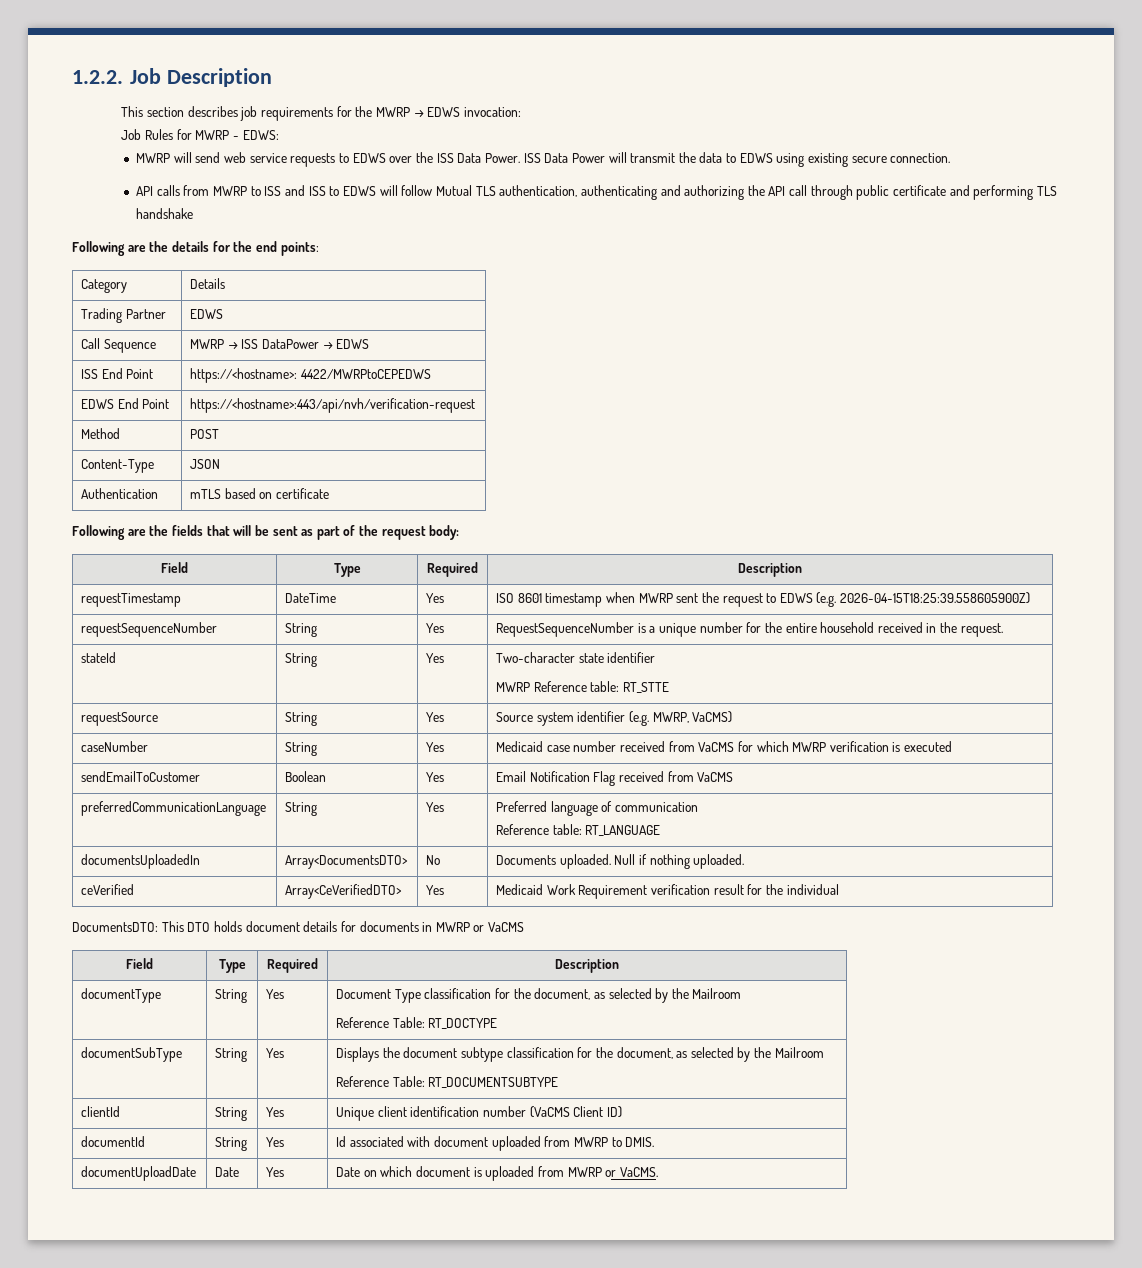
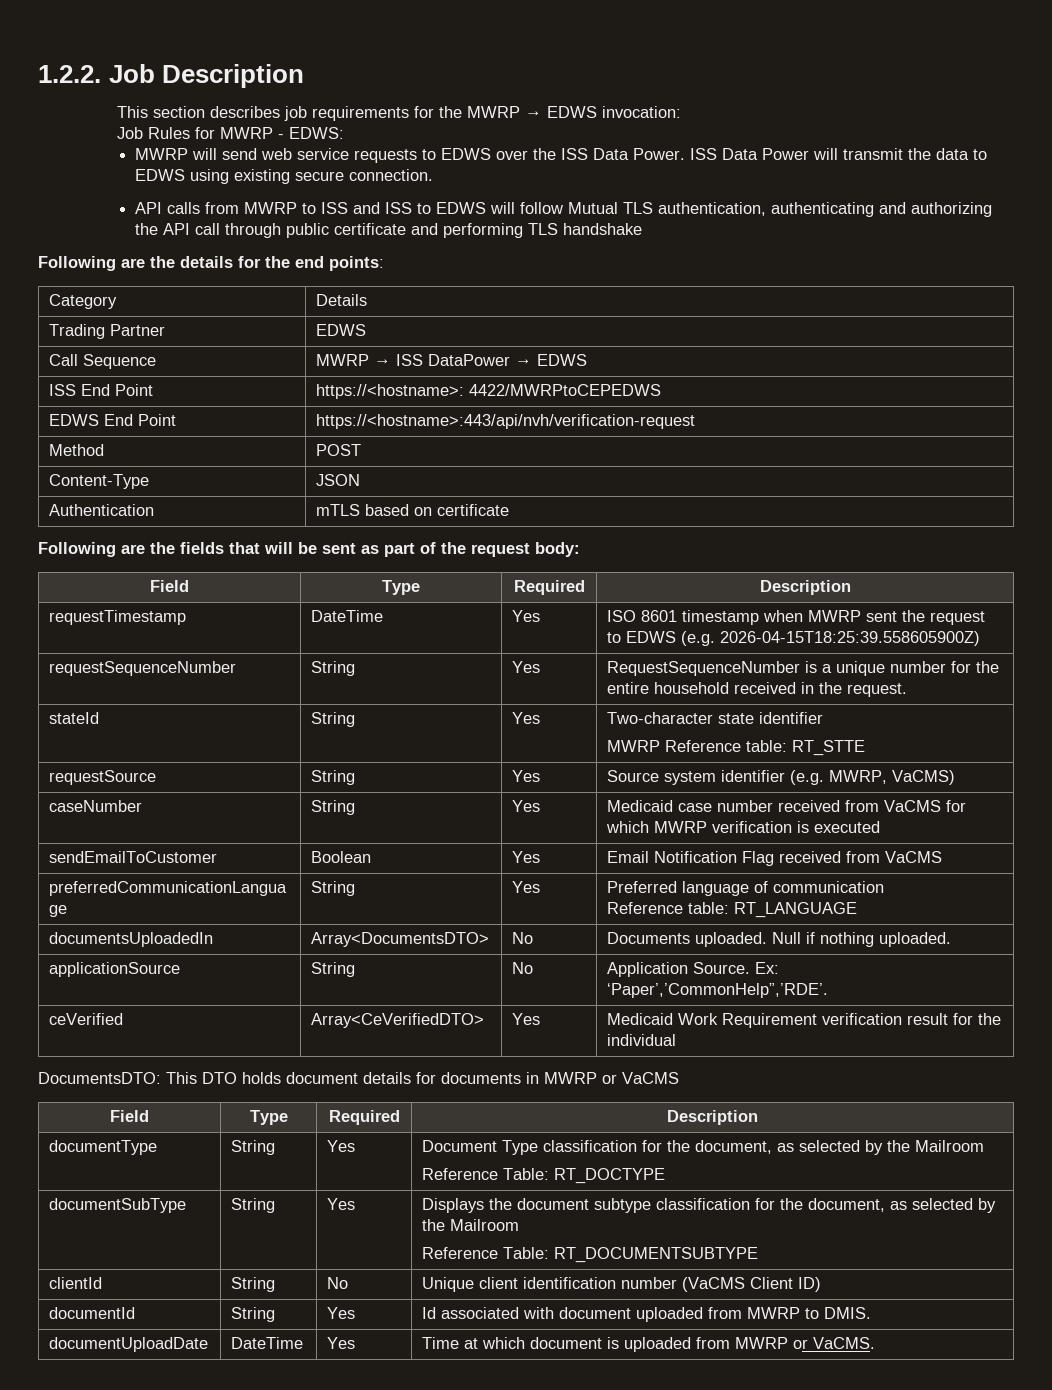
(745, 861) none -> [49,962,181,977] [311,962,356,977] [512,962,534,974] [607,962,780,977] [607,983,829,998] // applicationSource | String | No | Application Source. Ex: ‘Paper’,’CommonHelp”,’RDE’.
[266,1107,285,1117] Yes -> [327,1277,349,1289] No
[215,1167,240,1177] [266,1167,285,1177] [336,1167,377,1177] Date | Yes | Date on -> [231,1337,304,1349] [327,1337,356,1349] [422,1337,479,1349] DateTime | Yes | Time at

